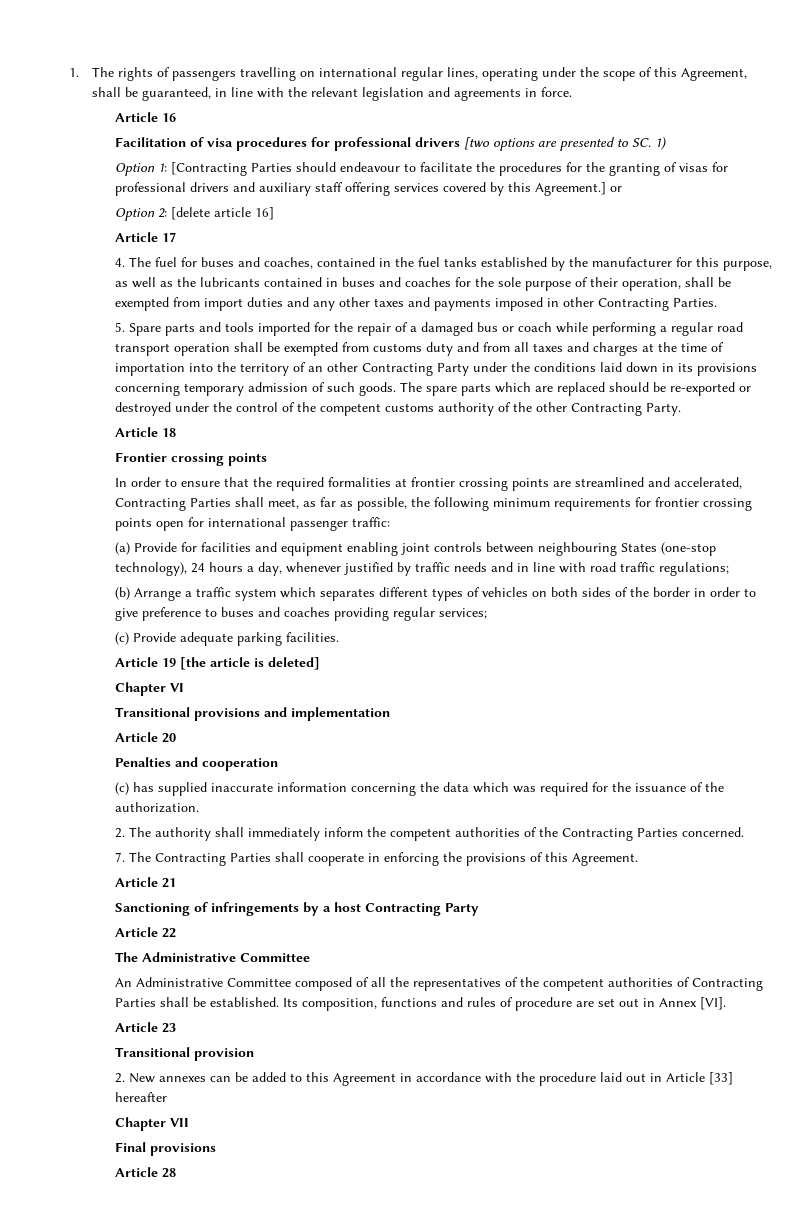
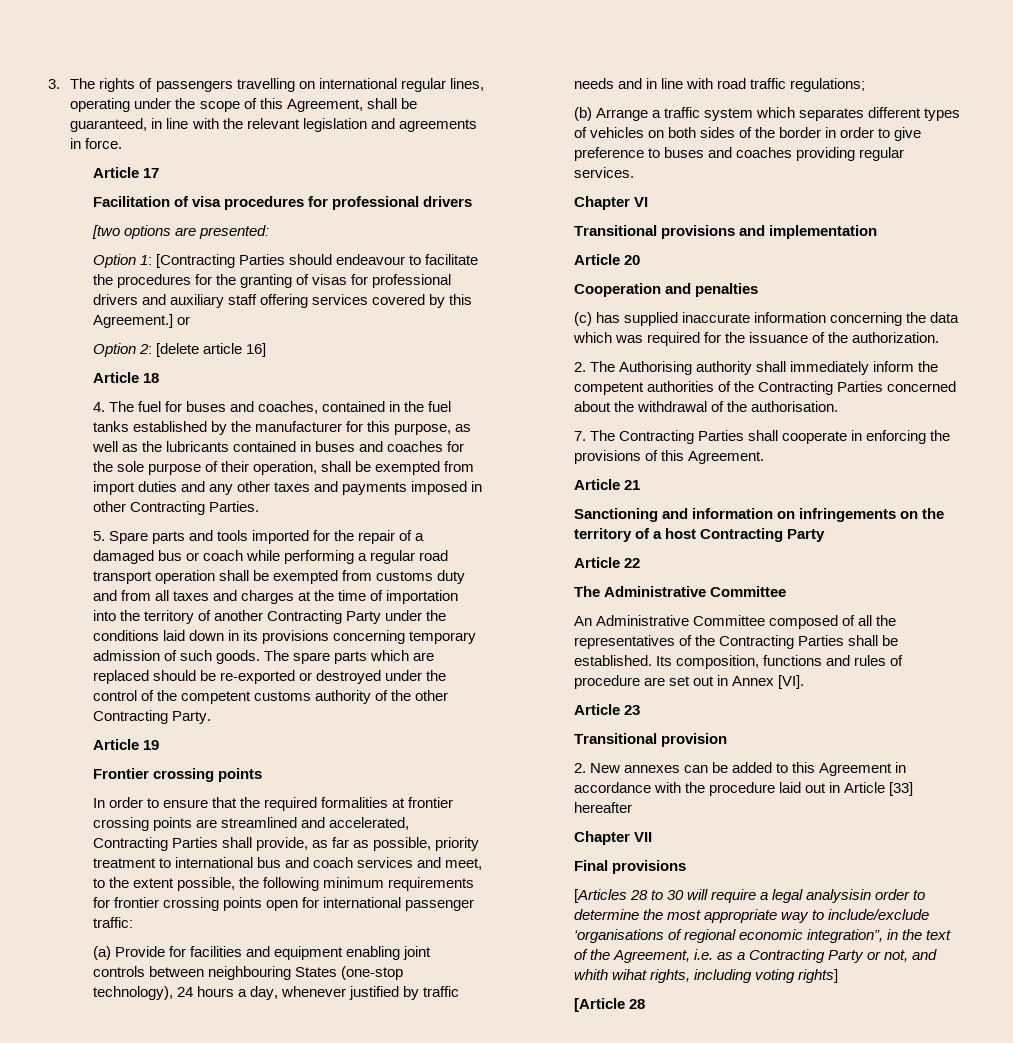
[69,68,79,77] 1. -> [48,79,60,89] 3.
[161,113,176,122] 16 -> [142,168,159,178] 17
(460, 142) none -> (473, 201) //
[559,137,667,151] presented to SC. 1) -> [198,225,269,239] presented:
[161,232,176,242] 17 -> [142,373,159,383] 18
[307,362,358,372] an other -> [213,610,263,621] another
[161,428,176,437] 18 -> [142,740,159,750] 19
[267,498,299,509] meet, -> [255,837,308,851] provide,
(407, 504) none -> [435,837,480,851] [92,857,483,870] [92,877,235,891] priority treatment to international bus and coach services and meet, to the extent possible,
[438,608,487,619] [114,632,339,646] [114,657,320,670] services; // (c) Provide adequate parking facilities. // Article 19 [the article is deleted] -> [573,167,634,178] services.
[114,757,278,771] Penalties and cooperation -> [573,283,758,297] Cooperation and penalties
(151, 832) none -> [618,361,692,375] Authorising
[681,827,744,837] concerned. -> [887,381,957,392] [573,401,838,412] concerned about the withdrawal of the authorisation.
[193,902,319,916] of infringements by -> [661,508,945,522] [573,528,650,542] and information on infringements on the territory of
[542,977,690,991] competent authorities of -> (715, 640) none
[114,1167,158,1177] Article -> [573,889,926,903] [573,909,930,923] [573,929,952,943] [573,949,938,963] [573,969,838,983] [573,998,625,1012] [Articles 28 to 30 will require a legal analysisin order to determine the most appropriate way to include/exclude ‘organisations of regional economic integration”, in the text of the Agreement, i.e. as a Contracting Party or not, and whith wihat rights, including voting rights] // [Article

